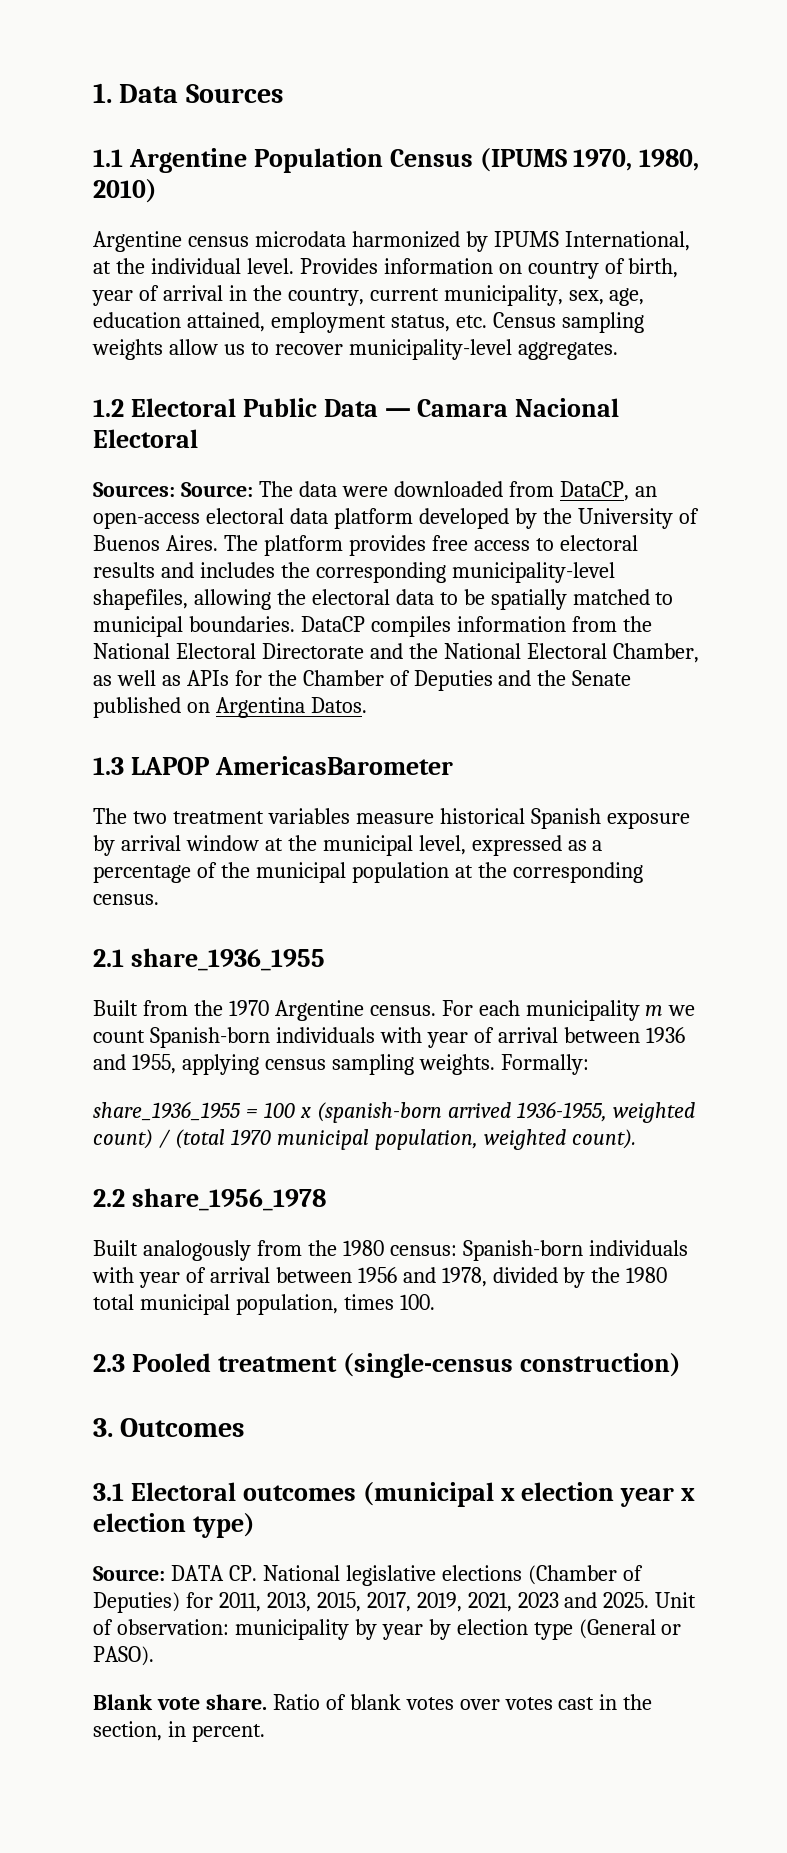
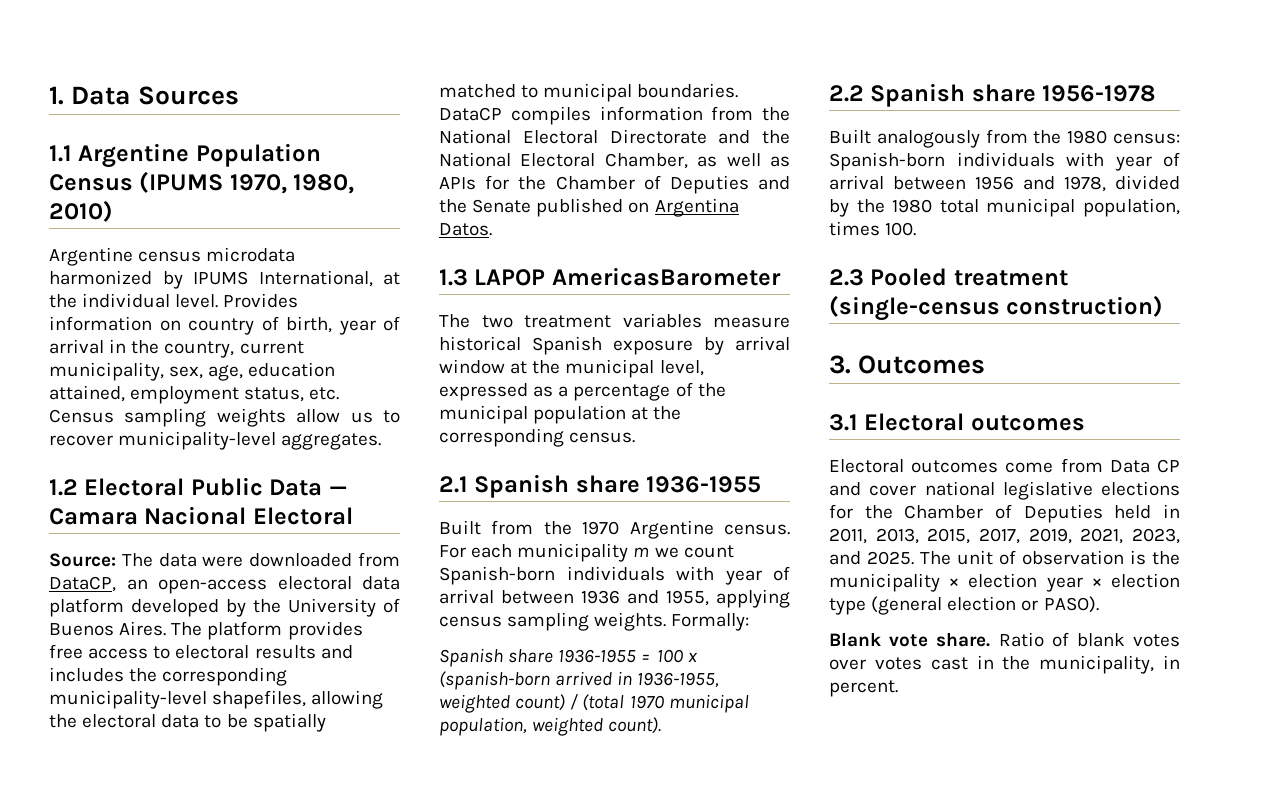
[93,482,175,497] Sources: -> (353, 516) none
[130,948,325,971] share_1936_1955 -> [474,474,762,498] Spanish share 1936-1955
[93,1101,241,1121] share_1936_1955 -> [439,648,637,667] Spanish share 1936-1955
(511, 1110) none -> [617,671,633,685] in
[131,1188,326,1211] share_1956_1978 -> [870,83,1157,107] Spanish share 1956-1978
[362,1482,696,1507] [93,1513,255,1538] [93,1565,643,1586] [93,1592,213,1613] (municipal x election year x election type) // Source: DATA CP. National legislative elections (Chamber of Deputies) for -> [829,458,1180,473] [829,481,1180,500] [829,504,1180,523] // Electoral outcomes come from Data CP and cover national legislative elections for the Chamber of Deputies held in
[517,1592,559,1608] 2023 -> [1132,528,1180,544] 2023,
[655,1592,697,1608] [93,1619,656,1640] Unit of observation: municipality by year by election type (General -> [920,550,1180,565] [829,573,1180,592] [829,596,1017,615] The unit of observation is the municipality × election year × election type (general election
[93,1721,162,1741] section, -> [1039,655,1155,674] municipality,

